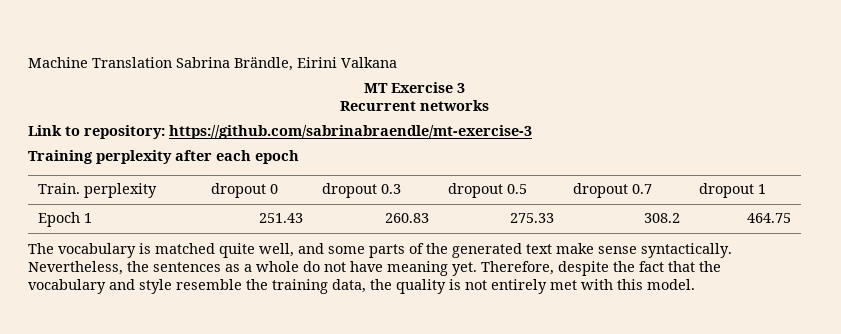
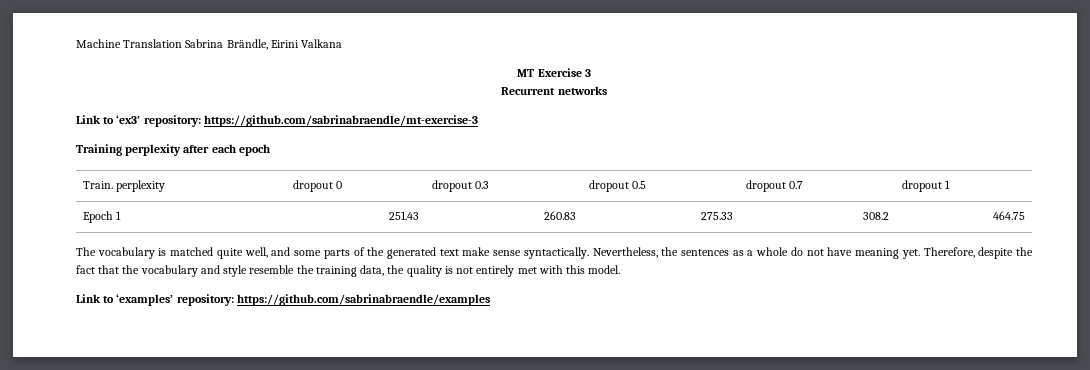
(80, 131) none -> [116,115,141,124] ‘ex3’
(695, 284) none -> [76,294,490,306] // Link to ‘examples’ repository: https://github.com/sabrinabraendle/examples

